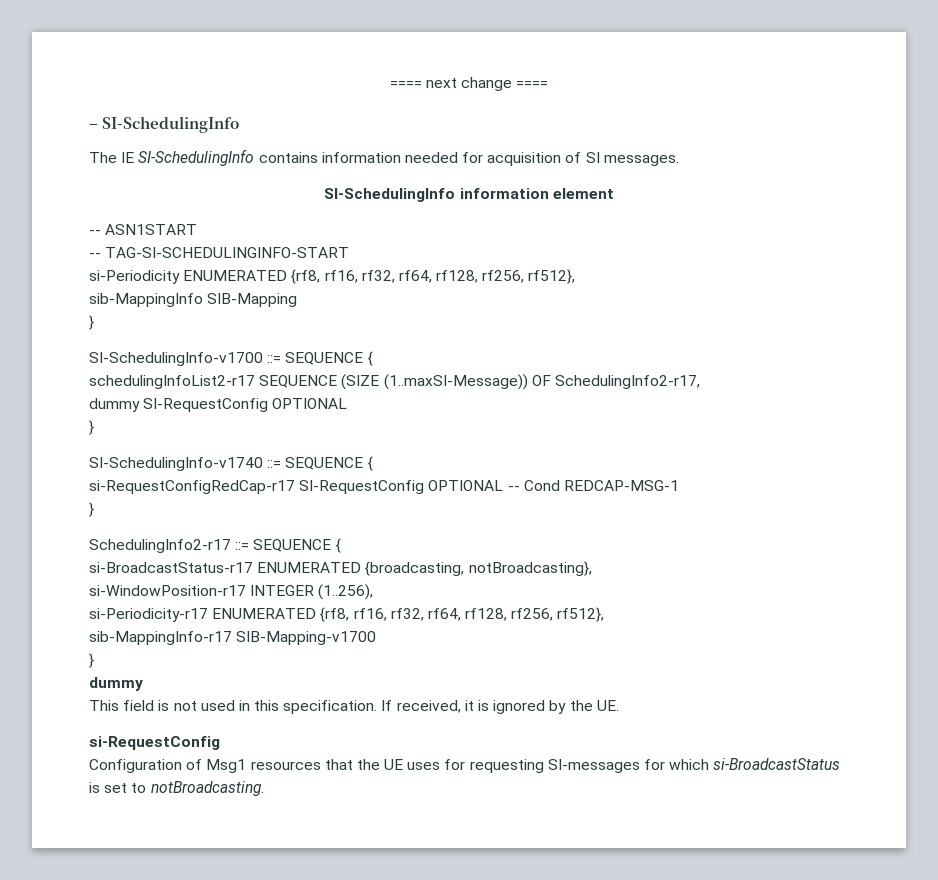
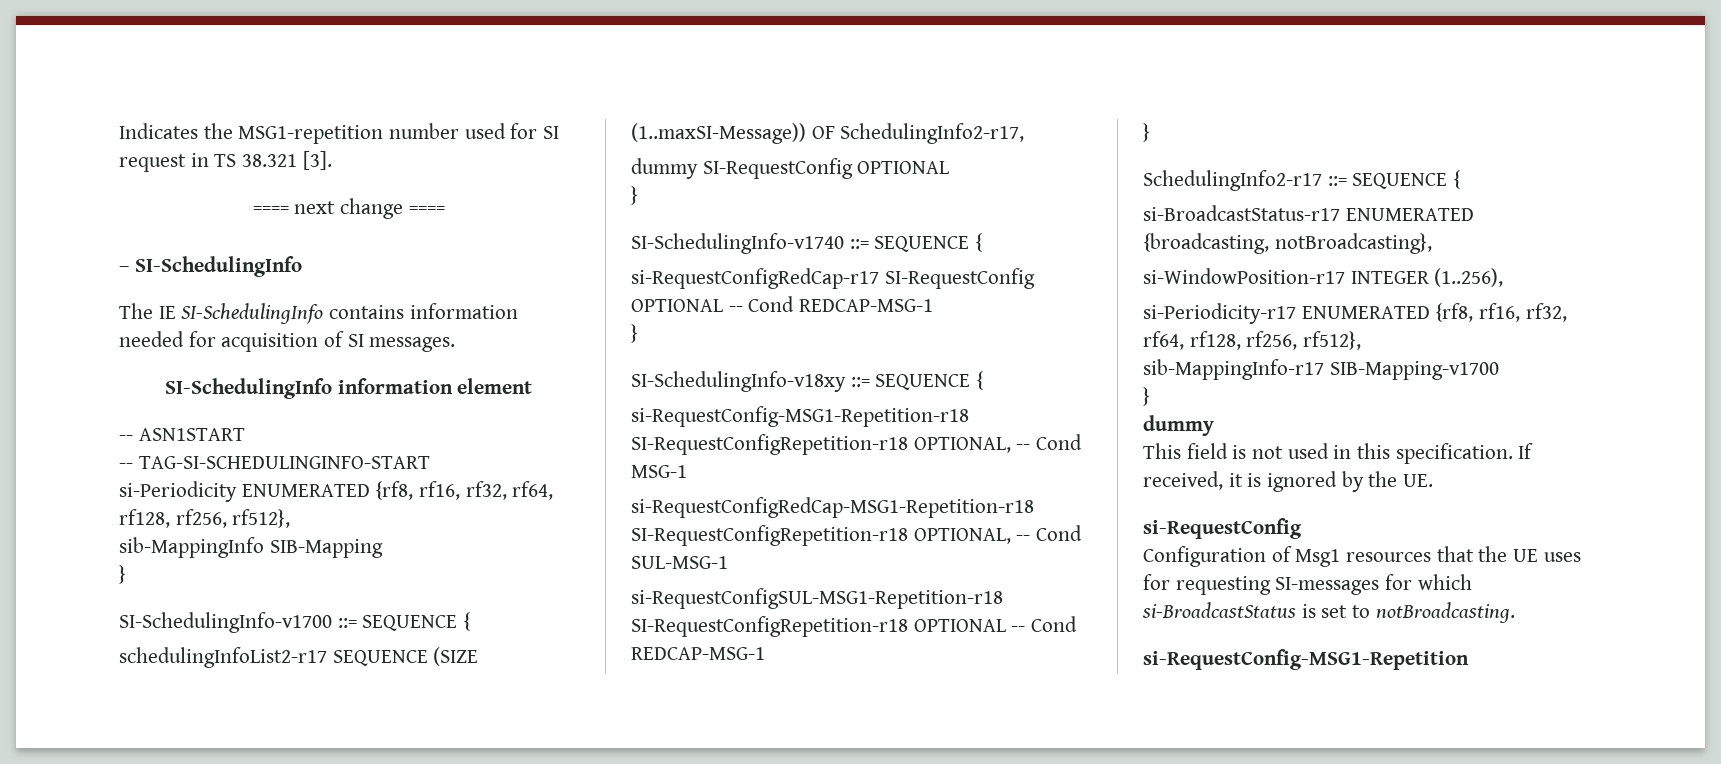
(389, 84) none -> [119,123,560,144] [119,151,332,172] Indicates the MSG1-repetition number used for SI request in TS 38.321 [3]. //
(94, 509) none -> [631,371,984,392] [631,406,969,427] [631,434,1083,455] [631,465,687,478] [631,497,1034,518] [631,525,1083,546] [631,556,728,569] [631,588,1003,609] [631,616,1078,637] [631,647,765,660] [1143,123,1150,142] // SI-SchedulingInfo-v18xy ::= SEQUENCE { // si-RequestConfig-MSG1-Repetition-r18 SI-RequestConfigRepetition-r18 OPTIONAL, -- Cond MSG-1 // si-RequestConfigRedCap-MSG1-Repetition-r18 SI-RequestConfigRepetition-r18 OPTIONAL, -- Cond SUL-MSG-1 // si-RequestConfigSUL-MSG1-Repetition-r18 SI-RequestConfigRepetition-r18 OPTIONAL -- Cond REDCAP-MSG-1 // }
(264, 788) none -> [1143,649,1469,670] // si-RequestConfig-MSG1-Repetition

